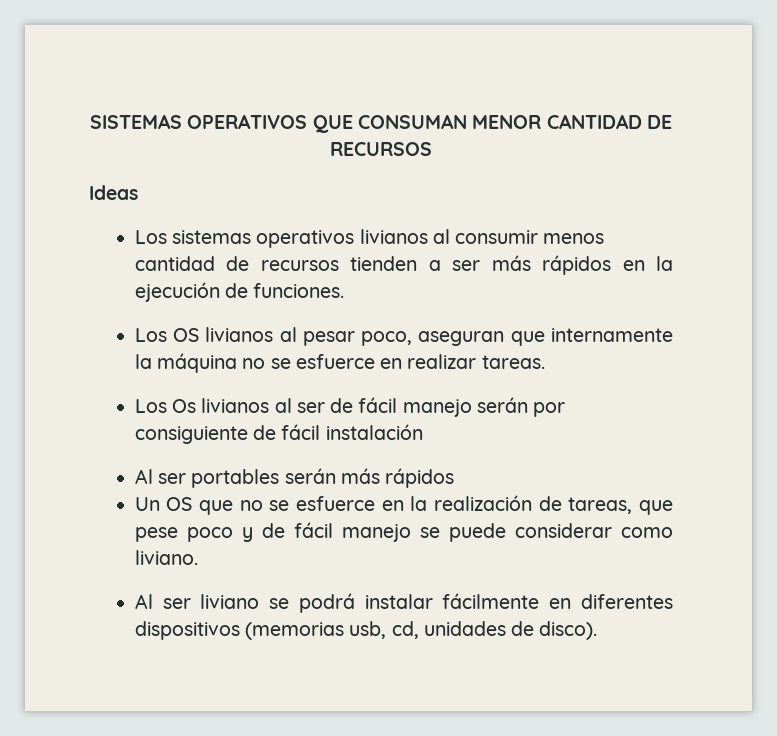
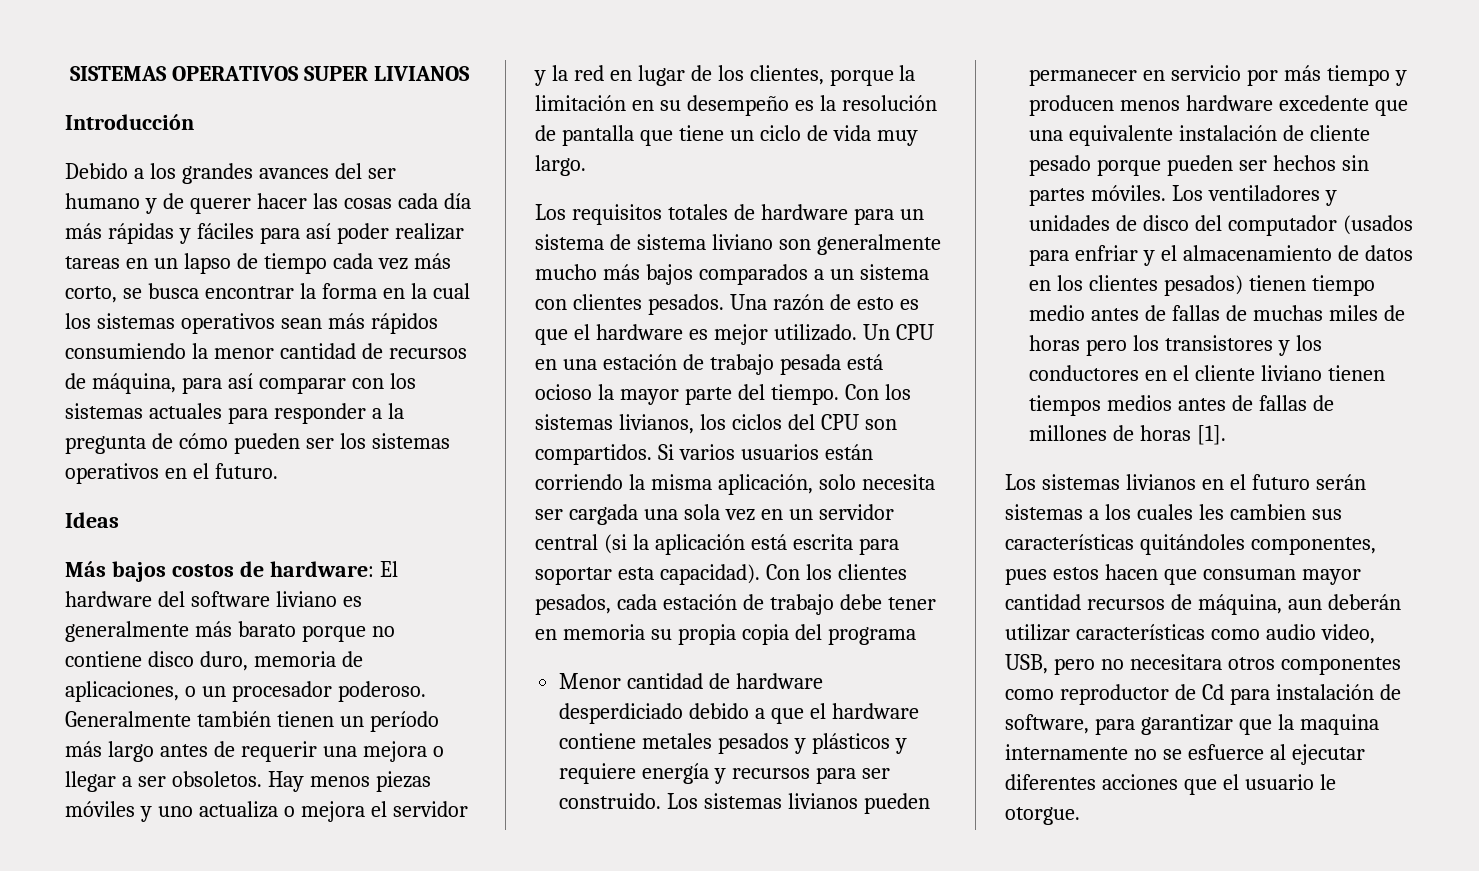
[312,114,672,133] [330,142,432,156] [89,185,138,200] [134,229,605,248] [134,255,673,275] [134,282,345,302] [134,327,673,346] [134,353,545,373] [134,397,566,417] [134,424,423,444] [134,468,455,488] [134,495,674,515] [134,522,674,542] [134,550,198,565] [134,593,673,613] [134,621,598,640] QUE CONSUMAN MENOR CANTIDAD DE RECURSOS // Ideas // Los sistemas operativos livianos al consumir menos cantidad de recursos tienden a ser más rápidos en la ejecución de funciones. // Los OS livianos al pesar poco, aseguran que internamente la máquina no se esfuerce en realizar tareas. // Los Os livianos al ser de fácil manejo serán por consiguiente de fácil instalación // Al ser portables serán más rápidos // Un OS que no se esfuerce en la realización de tareas, que pese poco y de fácil manejo se puede considerar como liviano. // Al ser liviano se podrá instalar fácilmente en diferentes dispositivos (memorias usb, cd, unidades de disco). -> [303,66,470,81] [65,114,194,130] [65,163,396,184] [65,193,471,214] [65,223,464,244] [65,253,451,274] [65,283,470,303] [65,313,438,334] [65,343,467,359] [65,373,416,394] [65,403,404,424] [65,433,450,454] [65,463,278,484] [65,512,119,528] [65,561,398,582] [65,591,362,607] [65,621,395,642] [65,651,363,671] [65,681,426,702] [65,711,439,732] [65,741,444,762] [65,771,431,792] [65,801,468,822] [534,65,916,86] [535,95,937,116] [535,125,918,146] [535,155,586,176] [535,204,924,225] [535,234,941,255] [535,264,929,285] [535,294,919,315] [535,324,934,345] [535,354,883,375] [535,384,911,405] [535,414,897,434] [535,444,873,465] [535,474,935,495] [535,504,894,525] [535,534,899,555] [535,564,907,585] [535,594,936,615] [535,624,916,645] [559,673,824,689] [559,703,919,724] [559,733,907,754] [559,763,890,784] [559,793,930,814] [1029,65,1407,86] [1029,95,1408,116] [1029,125,1370,146] [1029,155,1369,176] [1029,185,1337,206] [1029,215,1413,236] [1029,245,1413,266] [1029,275,1375,296] [1029,305,1405,321] [1029,335,1322,356] [1029,365,1385,381] [1029,395,1334,416] [1029,425,1227,445] [1005,474,1366,490] [1005,504,1342,520] [1005,534,1376,555] [1005,564,1361,585] [1005,594,1401,615] [1005,624,1375,644] [1005,654,1401,675] [1005,684,1401,705] [1005,714,1379,735] [1005,744,1365,765] [1005,774,1336,795] [1005,807,1080,825] SUPER LIVIANOS // Introducción // Debido a los grandes avances del ser humano y de querer hacer las cosas cada día más rápidas y fáciles para así poder realizar tareas en un lapso de tiempo cada vez más corto, se busca encontrar la forma en la cual los sistemas operativos sean más rápidos consumiendo la menor cantidad de recursos de máquina, para así comparar con los sistemas actuales para responder a la pregunta de cómo pueden ser los sistemas operativos en el futuro. // Ideas // Más bajos costos de hardware: El hardware del software liviano es generalmente más barato porque no contiene disco duro, memoria de aplicaciones, o un procesador poderoso. Generalmente también tienen un período más largo antes de requerir una mejora o llegar a ser obsoletos. Hay menos piezas móviles y uno actualiza o mejora el servidor y la red en lugar de los clientes, porque la limitación en su desempeño es la resolución de pantalla que tiene un ciclo de vida muy largo. // Los requisitos totales de hardware para un sistema de sistema liviano son generalmente mucho más bajos comparados a un sistema con clientes pesados. Una razón de esto es que el hardware es mejor utilizado. Un CPU en una estación de trabajo pesada está ocioso la mayor parte del tiempo. Con los sistemas livianos, los ciclos del CPU son compartidos. Si varios usuarios están corriendo la misma aplicación, solo necesita ser cargada una sola vez en un servidor central (si la aplicación está escrita para soportar esta capacidad). Con los clientes pesados, cada estación de trabajo debe tener en memoria su propia copia del programa // Menor cantidad de hardware desperdiciado debido a que el hardware contiene metales pesados y plásticos y requiere energía y recursos para ser construido. Los sistemas livianos pueden permanecer en servicio por más tiempo y producen menos hardware excedente que una equivalente instalación de cliente pesado porque pueden ser hechos sin partes móviles. Los ventiladores y unidades de disco del computador (usados para enfriar y el almacenamiento de datos en los clientes pesados) tienen tiempo medio antes de fallas de muchas miles de horas pero los transistores y los conductores en el cliente liviano tienen tiempos medios antes de fallas de millones de horas [1]. // Los sistemas livianos en el futuro serán sistemas a los cuales les cambien sus características quitándoles componentes, pues estos hacen que consuman mayor cantidad recursos de máquina, aun deberán utilizar características como audio video, USB, pero no necesitara otros componentes como reproductor de Cd para instalación de software, para garantizar que la maquina internamente no se esfuerce al ejecutar diferentes acciones que el usuario le otorgue.

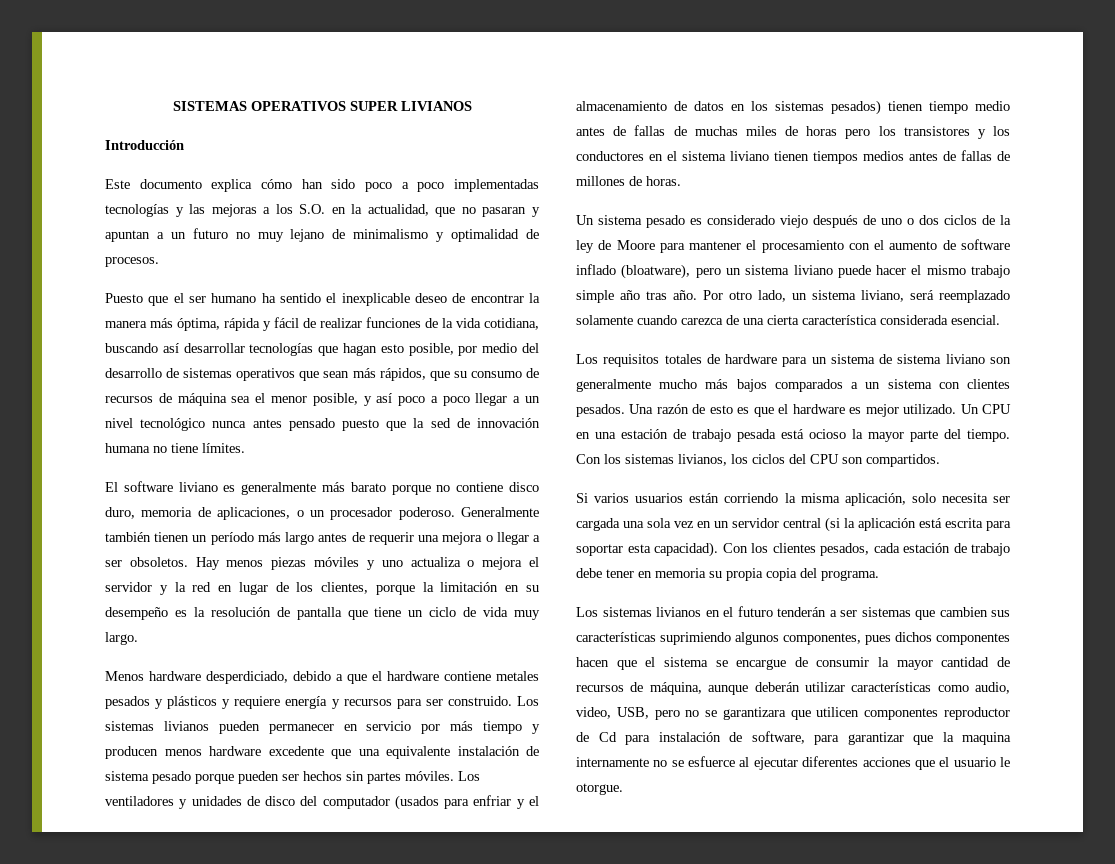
[65,163,396,184] [65,193,471,214] [65,223,464,244] [65,253,451,274] [65,283,470,303] [65,313,275,334] Debido a los grandes avances del ser humano y de querer hacer las cosas cada día más rápidas y fáciles para así poder realizar tareas en un lapso de tiempo cada vez más corto, se busca encontrar la forma en la cual los sistemas operativos -> [105,179,539,192] [105,204,540,217] [105,228,539,242] [105,257,159,267] [105,293,540,306] [105,317,539,331] [105,343,539,356] [105,368,320,381] Este documento explica cómo han sido poco a poco implementadas tecnologías y las mejoras a los S.O. en la actualidad, que no pasaran y apuntan a un futuro no muy lejano de minimalismo y optimalidad de procesos. // Puesto que el ser humano ha sentido el inexplicable deseo de encontrar la manera más óptima, rápida y fácil de realizar funciones de la vida cotidiana, buscando así desarrollar tecnologías que hagan esto posible, por medio del desarrollo de sistemas operativos que
[370,313,438,334] [65,343,467,359] [65,373,416,394] [65,403,404,424] [65,433,450,454] [65,463,278,484] [65,512,119,528] [65,561,398,582] [65,591,185,607] rápidos consumiendo la menor cantidad de recursos de máquina, para así comparar con los sistemas actuales para responder a la pregunta de cómo pueden ser los sistemas operativos en el futuro. // Ideas // Más bajos costos de hardware: El hardware del -> [379,368,539,381] [105,393,540,406] [105,418,540,431] [105,443,245,453] [105,482,118,492] rápidos, que su consumo de recursos de máquina sea el menor posible, y así poco a poco llegar a un nivel tecnológico nunca antes pensado puesto que la sed de innovación humana no tiene límites. // El
(586, 165) none -> [105,671,539,684] [105,696,539,709] [105,721,541,734] [105,746,539,759] [105,771,480,784] [105,795,539,810] [576,100,1010,115] [576,125,1010,139] [576,150,1010,164] [576,176,681,186] [576,215,1011,228] [576,239,1010,253] [576,264,1010,279] [576,290,1010,303] [576,315,1000,325] // Menos hardware desperdiciado, debido a que el hardware contiene metales pesados y plásticos y requiere energía y recursos para ser construido. Los sistemas livianos pueden permanecer en servicio por más tiempo y producen menos hardware excedente que una equivalente instalación de sistema pesado porque pueden ser hechos sin partes móviles. Los ventiladores y unidades de disco del computador (usados para enfriar y el almacenamiento de datos en los sistemas pesados) tienen tiempo medio antes de fallas de muchas miles de horas pero los transistores y los conductores en el sistema liviano tienen tiempos medios antes de fallas de millones de horas. // Un sistema pesado es considerado viejo después de uno o dos ciclos de la ley de Moore para mantener el procesamiento con el aumento de software inflado (bloatware), pero un sistema liviano puede hacer el mismo trabajo simple año tras año. Por otro lado, un sistema liviano, será reemplazado solamente cuando carezca de una cierta característica considerada esencial.
(652, 454) none -> (940, 460) //
[827,627,916,645] [559,673,824,689] [559,703,919,724] [559,733,907,754] [559,763,890,784] [559,793,930,814] [1029,65,1407,86] [1029,95,1408,116] [1029,125,1370,146] [1029,155,1369,176] [1029,185,1337,206] [1029,215,1413,236] [1029,245,1413,266] [1029,275,1375,296] [1029,305,1405,321] [1029,335,1322,356] [1029,365,1385,381] [1029,395,1334,416] [1029,425,1227,445] programa // Menor cantidad de hardware desperdiciado debido a que el hardware contiene metales pesados y plásticos y requiere energía y recursos para ser construido. Los sistemas livianos pueden permanecer en servicio por más tiempo y producen menos hardware excedente que una equivalente instalación de cliente pesado porque pueden ser hechos sin partes móviles. Los ventiladores y unidades de disco del computador (usados para enfriar y el almacenamiento de datos en los clientes pesados) tienen tiempo medio antes de fallas de muchas miles de horas pero los transistores y los conductores en el cliente liviano tienen tiempos medios antes de fallas de millones de horas [1]. -> [821,570,879,581] programa.
[1315,474,1366,490] [1005,504,1342,520] [1005,534,1376,555] [1005,564,1296,585] serán sistemas a los cuales les cambien sus características quitándoles componentes, pues estos hacen que consuman -> [777,607,1010,620] [576,632,1010,645] [576,657,890,670] tenderán a ser sistemas que cambien sus características suprimiendo algunos componentes, pues dichos componentes hacen que el sistema se encargue de consumir la
[1086,594,1322,615] recursos de máquina, aun -> [997,657,1010,667] [576,682,749,695] de recursos de máquina, aunque
[1265,624,1316,640] audio -> [975,682,1010,694] audio,
[1129,654,1401,675] [1005,689,1054,700] necesitara otros componentes como -> [705,707,939,720] se garantizara que utilicen componentes

